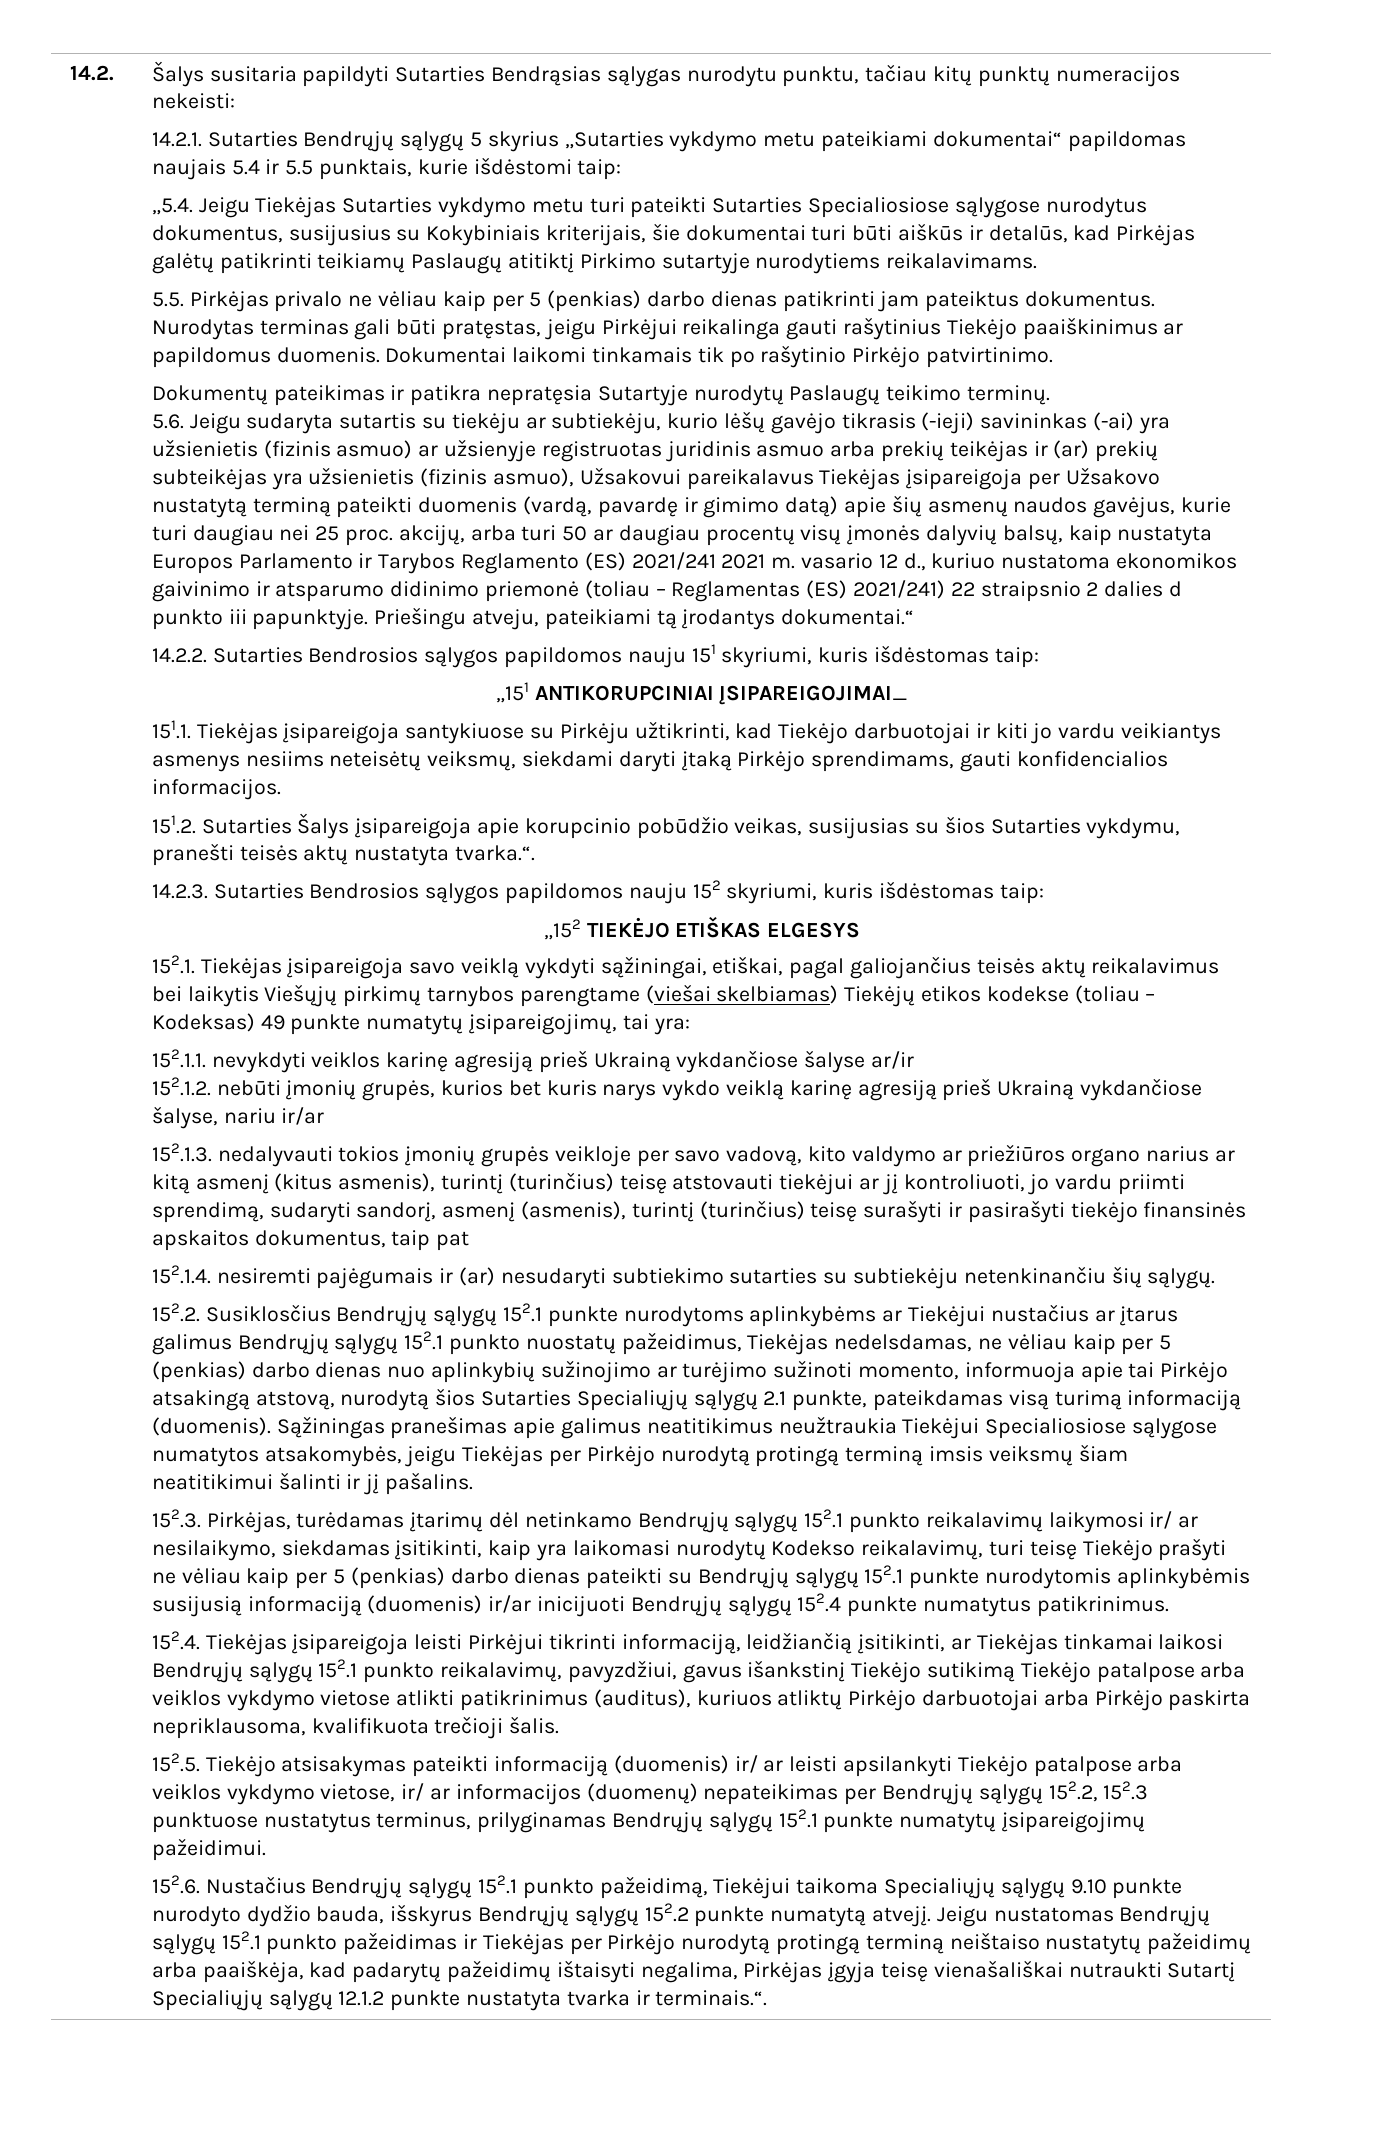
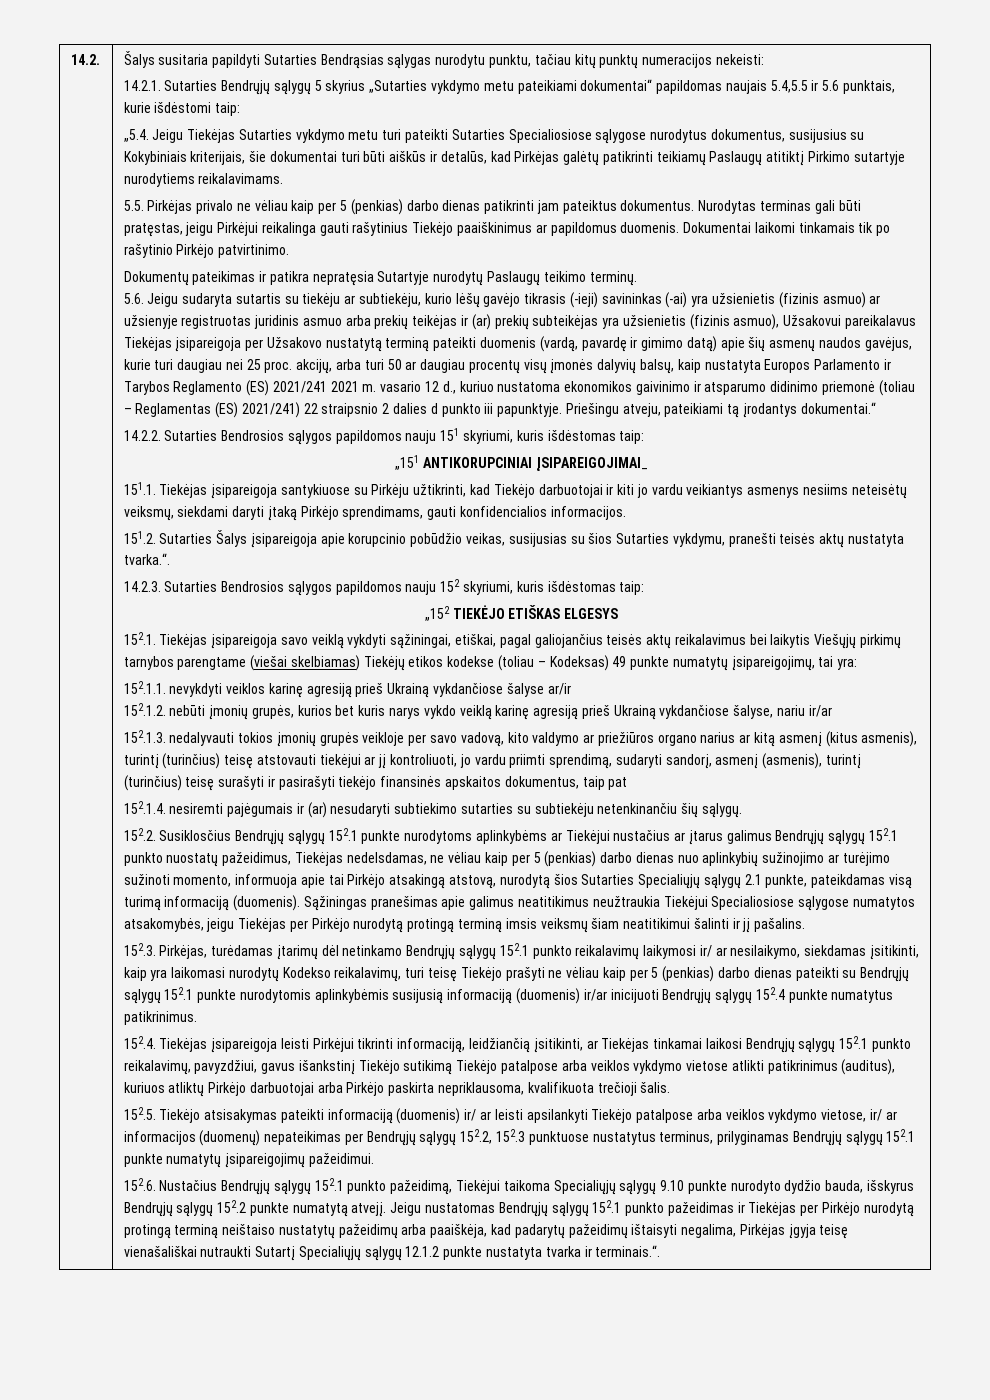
[231,159,314,175] 5.4 ir 5.5 -> [770,80,840,93] 5.4,5.5 ir 5.6

